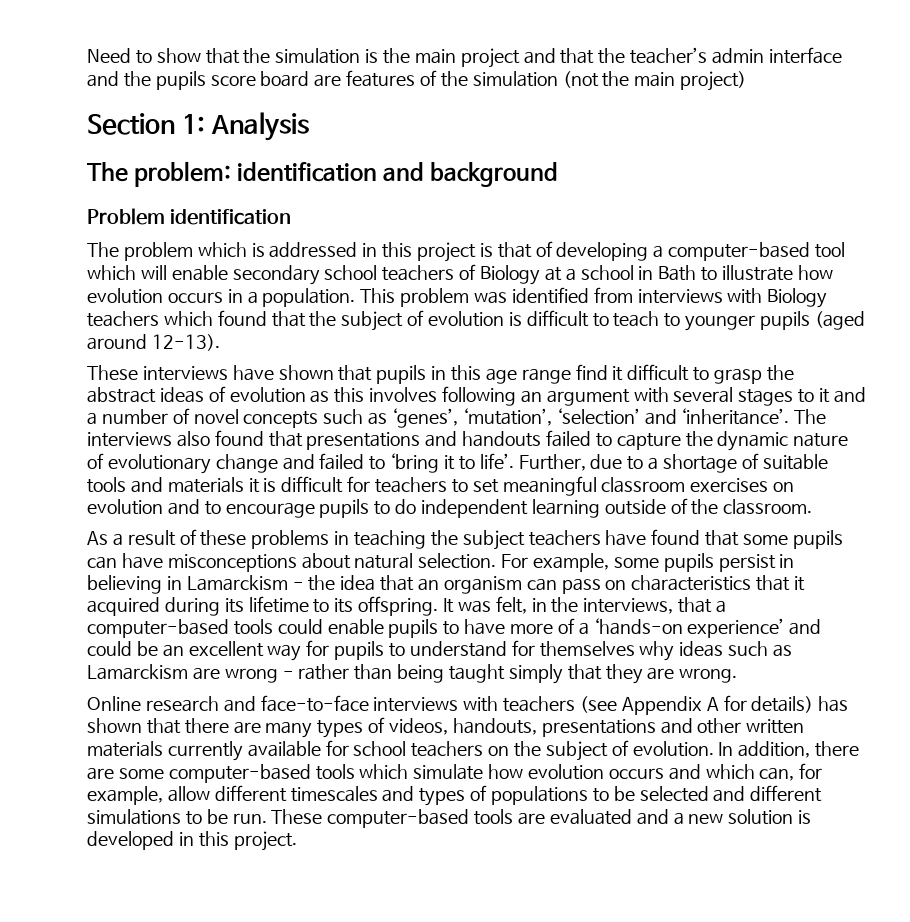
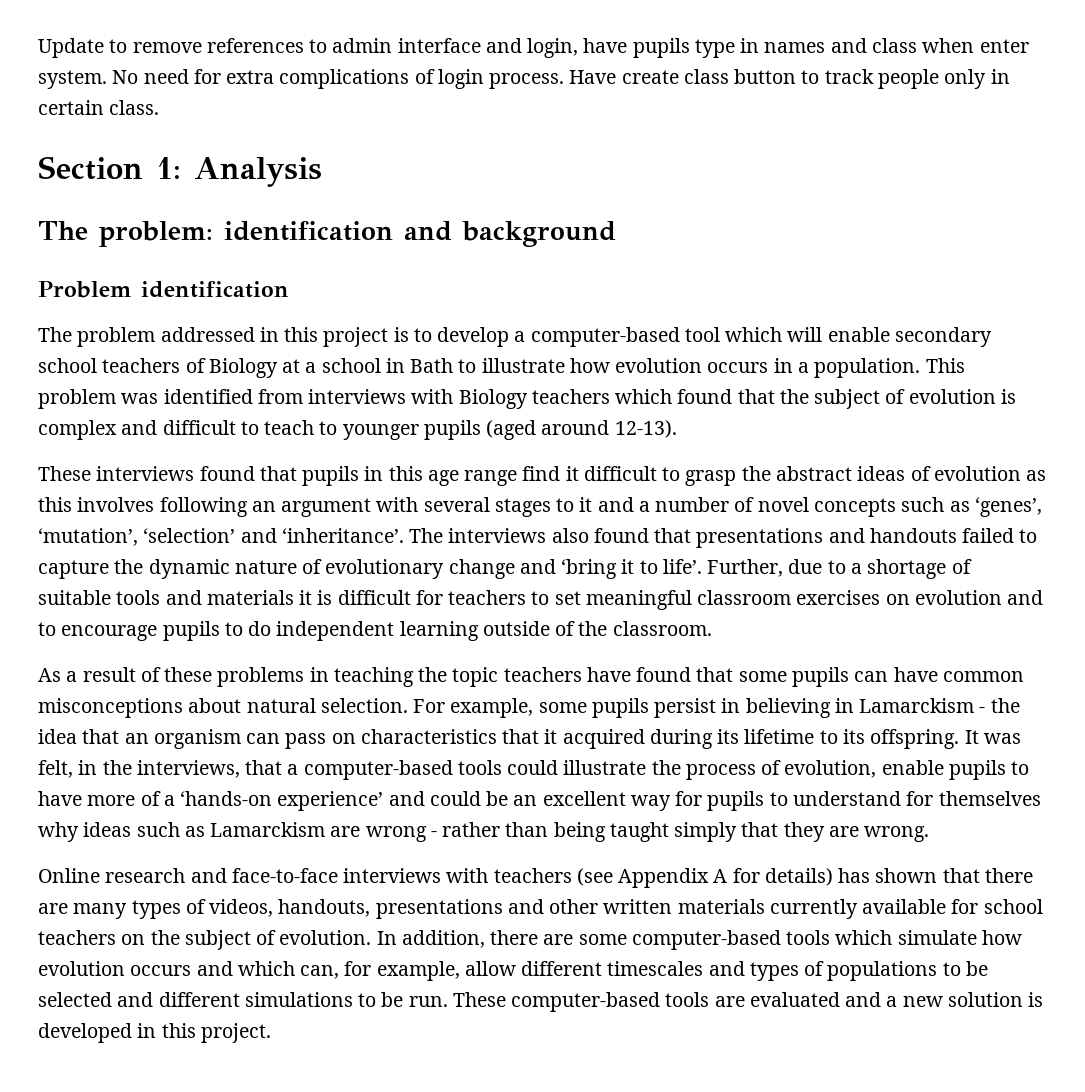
[87,47,842,68] [87,70,747,91] Need to show that the simulation is the main project and that the teacher’s admin interface and the pupils score board are features of the simulation (not the main project) -> [38,38,1029,58] [38,69,1010,89] [38,100,160,115] Update to remove references to admin interface and login, have pupils type in names and class when enter system. No need for extra complications of login process. Have create class button to track people only in certain class.
[197,242,265,257] which is -> (156, 337) none
[497,241,649,261] that of developing -> [413,327,510,347] to develop
(522, 319) none -> [38,420,158,440] complex and
[232,365,334,381] have shown -> [199,466,255,481] found
[319,453,386,470] failed to -> (556, 566) none
[462,530,525,550] subject -> [452,667,499,687] topic
(163, 561) none -> [942,671,1024,682] common
(323, 626) none -> [563,760,877,780] illustrate the process of evolution,

